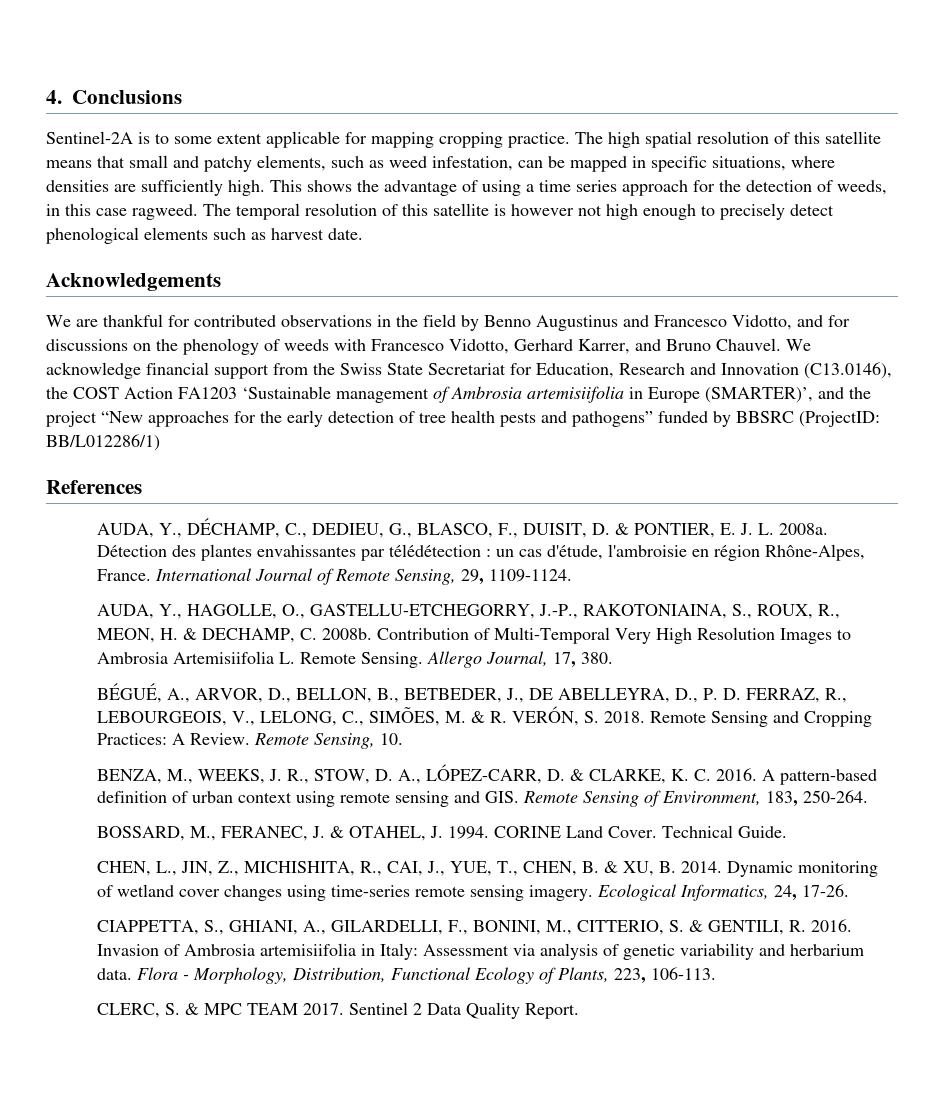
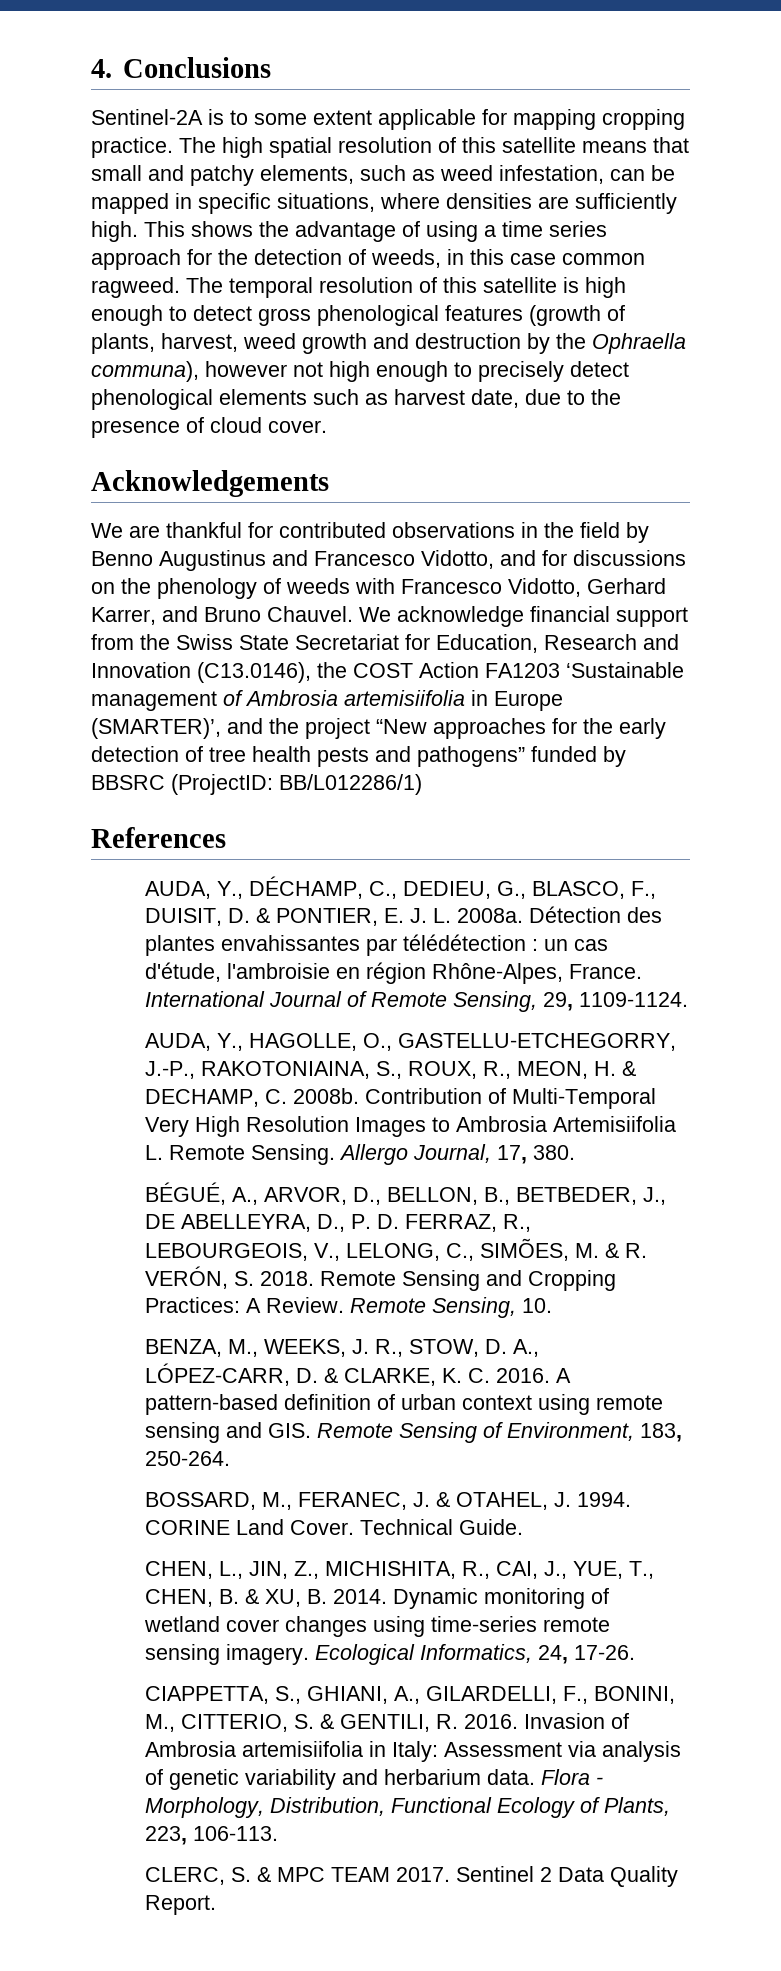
(127, 212) none -> [562,253,645,265] common
(506, 210) none -> [585,277,626,298] [91,305,625,326] [91,333,686,354] [91,361,199,382] high enough to detect gross phenological features (growth of plants, harvest, weed growth and destruction by the Ophraella communa),
[328,228,363,240] date. -> [471,389,621,408] [91,417,327,438] date, due to the presence of cloud cover.

